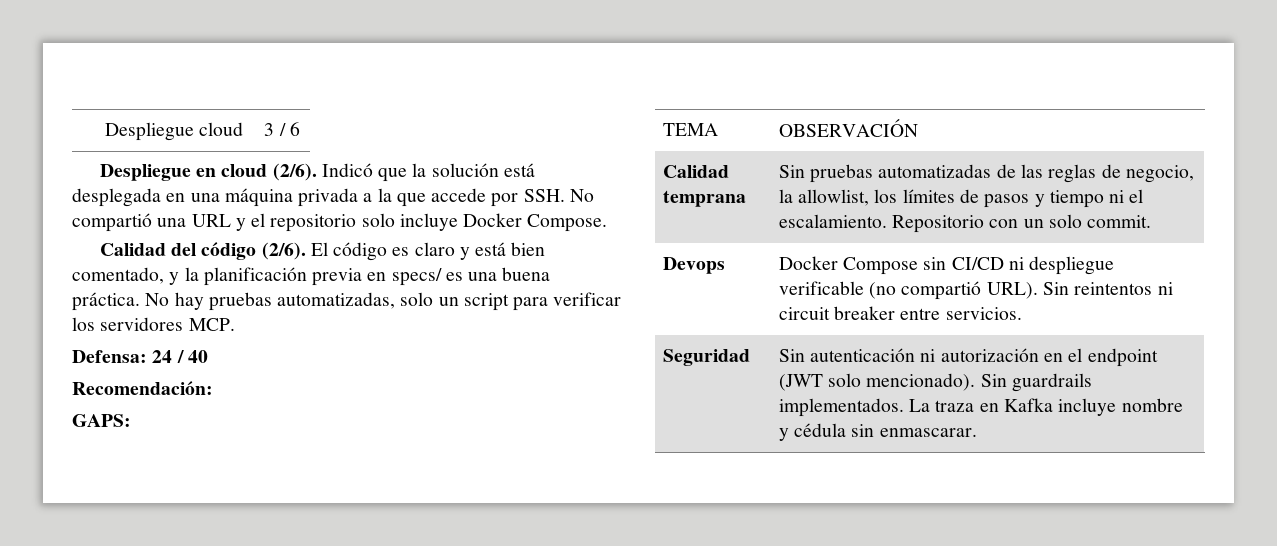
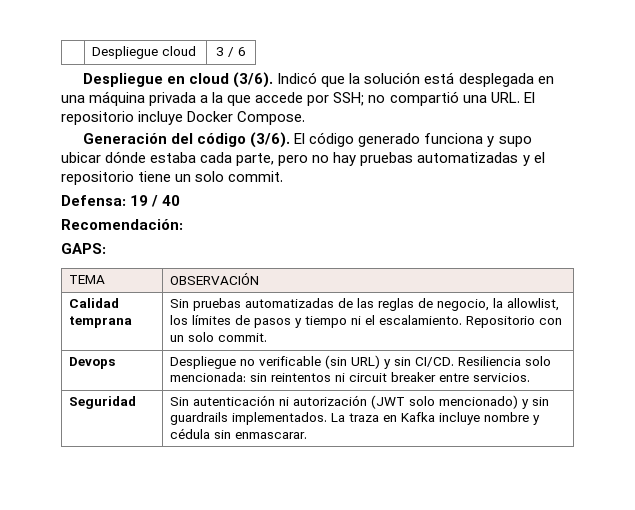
[272,163,317,181] (2/6). -> [233,72,274,88] (3/6).
[523,189,594,202] [72,213,395,232] SSH. No compartió una URL y el repositorio solo -> [333,91,535,106] [61,111,134,125] SSH; no compartió una URL. El repositorio
[99,243,166,256] Calidad -> [83,133,168,144] Generación
[261,242,306,260] (2/6). -> [250,132,291,148] (3/6).
[392,242,546,260] [72,267,551,286] [72,292,622,311] [72,317,235,331] es claro y está bien comentado, y la planificación previa en specs/ es una buena práctica. No hay pruebas automatizadas, solo un script para verificar los servidores MCP. -> [358,133,532,147] [61,151,545,166] [61,171,284,185] generado funciona y supo ubicar dónde estaba cada parte, pero no hay pruebas automatizadas y el repositorio tiene un solo commit.
[152,350,173,363] 24 -> [130,195,149,206] 19
[778,256,1115,275] [778,281,1070,300] Docker Compose sin CI/CD ni despliegue verificable (no compartió URL). Sin -> [170,355,552,369] [170,372,268,382] Despliegue no verificable (sin URL) y sin CI/CD. Resiliencia solo mencionada: sin
[1044,348,1158,367] [778,373,1007,391] en el endpoint (JWT solo mencionado). Sin -> [371,395,550,409] (JWT solo mencionado) y sin

